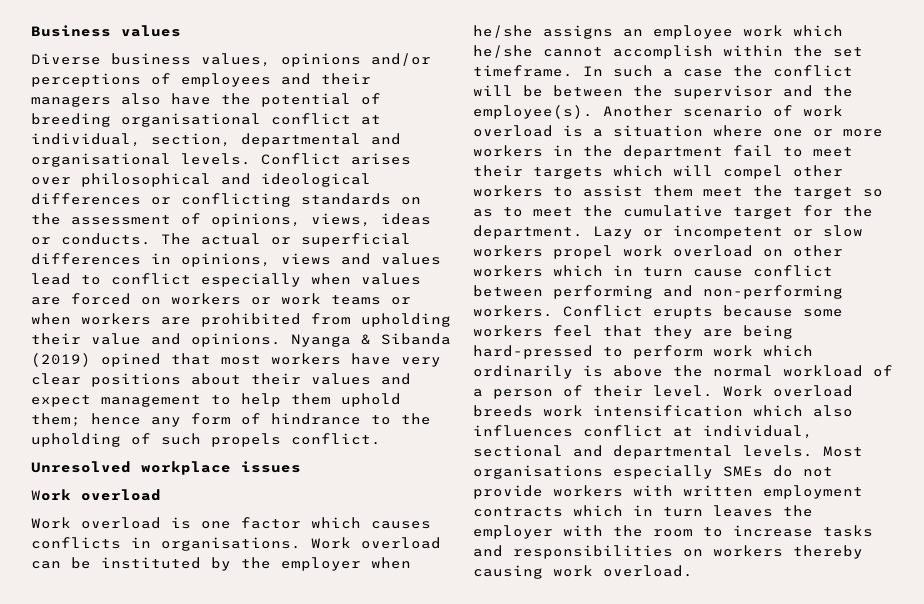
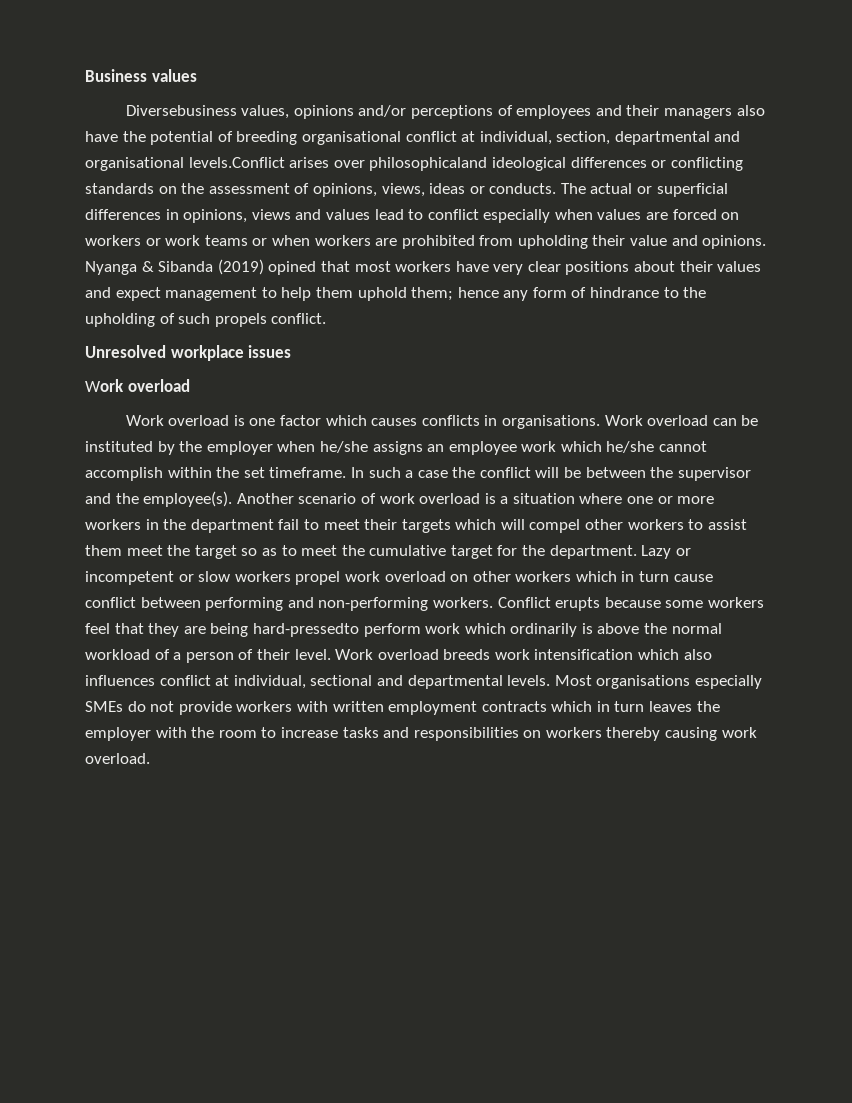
[31,53,191,65] Diverse business -> [125,105,237,116] Diversebusiness
[181,153,411,165] [31,173,251,187] levels. Conflict arises over philosophical and -> [188,157,488,171] levels.Conflict arises over philosophicaland
[473,345,623,359] hard-pressed to -> [252,623,359,637] hard-pressedto

